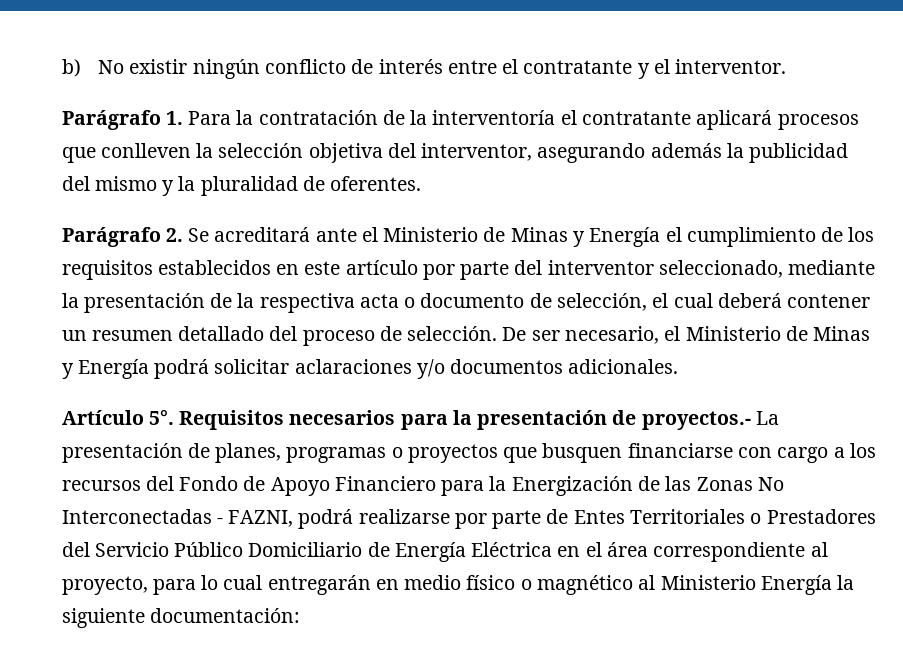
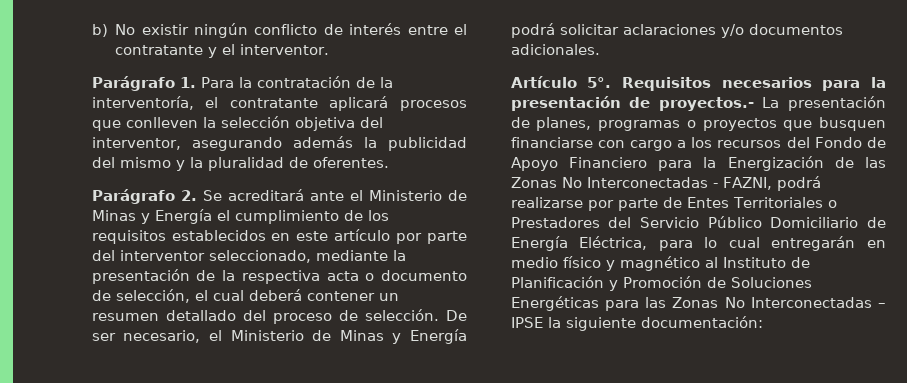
[432,110,556,125] interventoría -> [91,96,194,110] interventoría,
[471,542,828,562] [61,576,148,595] Eléctrica en el área correspondiente al proyecto, -> [579,236,648,250] Eléctrica,
[520,579,532,590] o -> [605,260,615,271] y
[660,575,832,595] Ministerio Energía -> [722,257,810,268] [510,276,812,291] [510,296,886,311] [510,317,543,328] Instituto de Planificación y Promoción de Soluciones Energéticas para las Zonas No Interconectadas – IPSE

